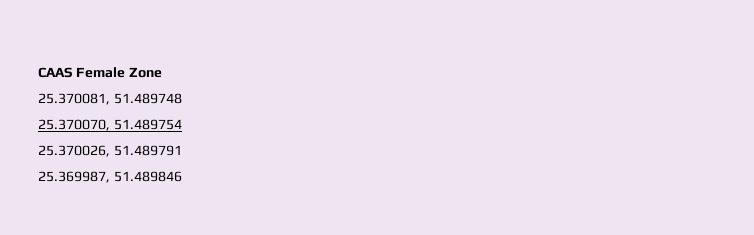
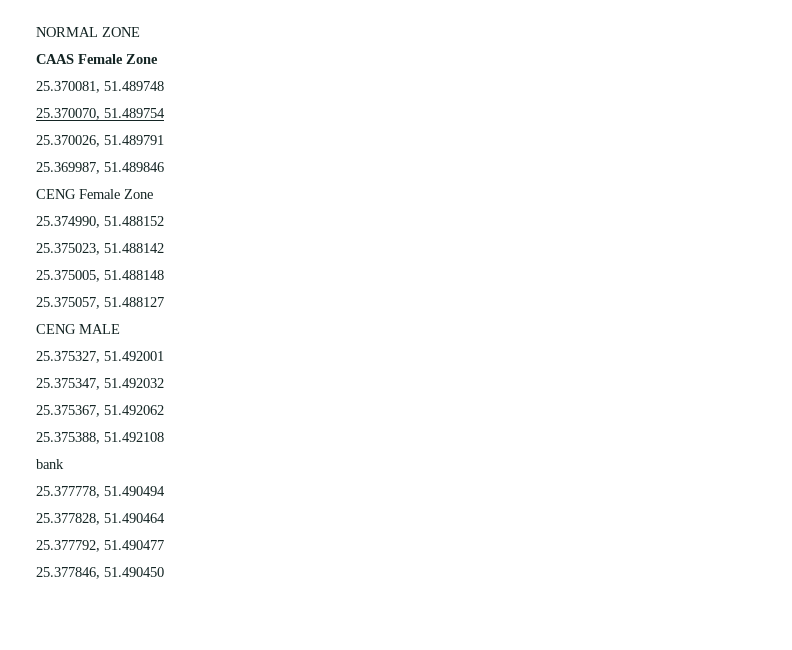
(38, 72) none -> [36,27,140,37] NORMAL ZONE //
(182, 176) none -> [36,189,153,199] [36,216,164,228] [36,243,164,255] [36,270,164,282] [36,297,164,309] [36,324,120,334] [36,351,164,363] [36,378,164,390] [36,405,164,417] [36,432,164,444] [36,459,64,469] [36,486,165,498] [36,513,165,525] [36,540,164,552] [36,567,164,579] // CENG Female Zone // 25.374990, 51.488152 // 25.375023, 51.488142 // 25.375005, 51.488148 // 25.375057, 51.488127 // CENG MALE // 25.375327, 51.492001 // 25.375347, 51.492032 // 25.375367, 51.492062 // 25.375388, 51.492108 // bank // 25.377778, 51.490494 // 25.377828, 51.490464 // 25.377792, 51.490477 // 25.377846, 51.490450

